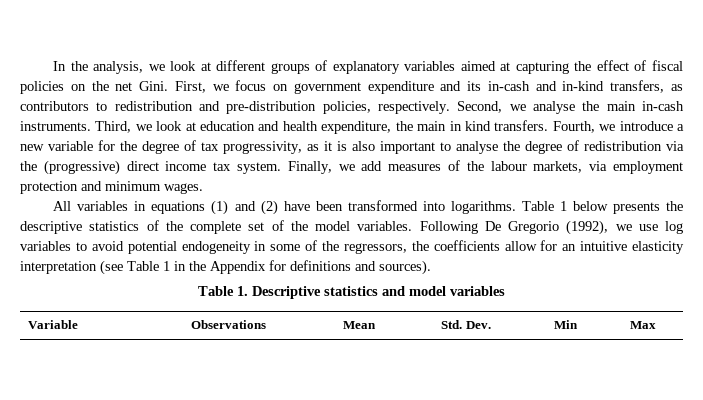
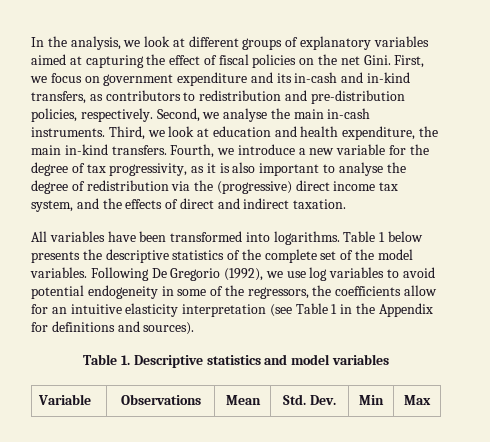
[449,121,491,131] in kind -> [64,144,108,155] in-kind
[237,160,683,174] [20,181,203,194] [53,200,278,215] system. Finally, we add measures of the labour markets, via employment protection and minimum wages. // All variables in equations (1) and (2) -> [31,198,347,212] [31,231,105,242] system, and the effects of direct and indirect taxation. // All variables

